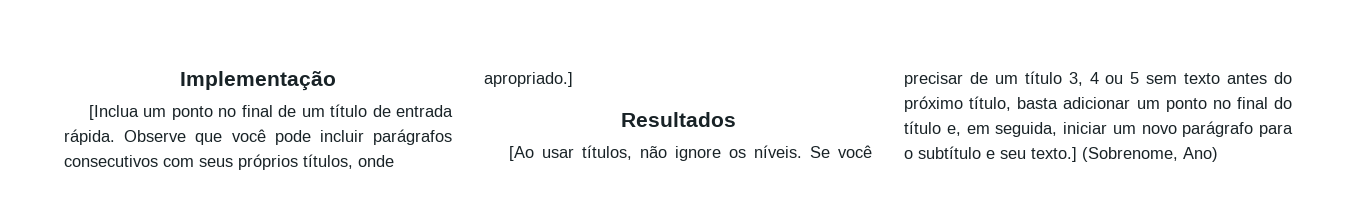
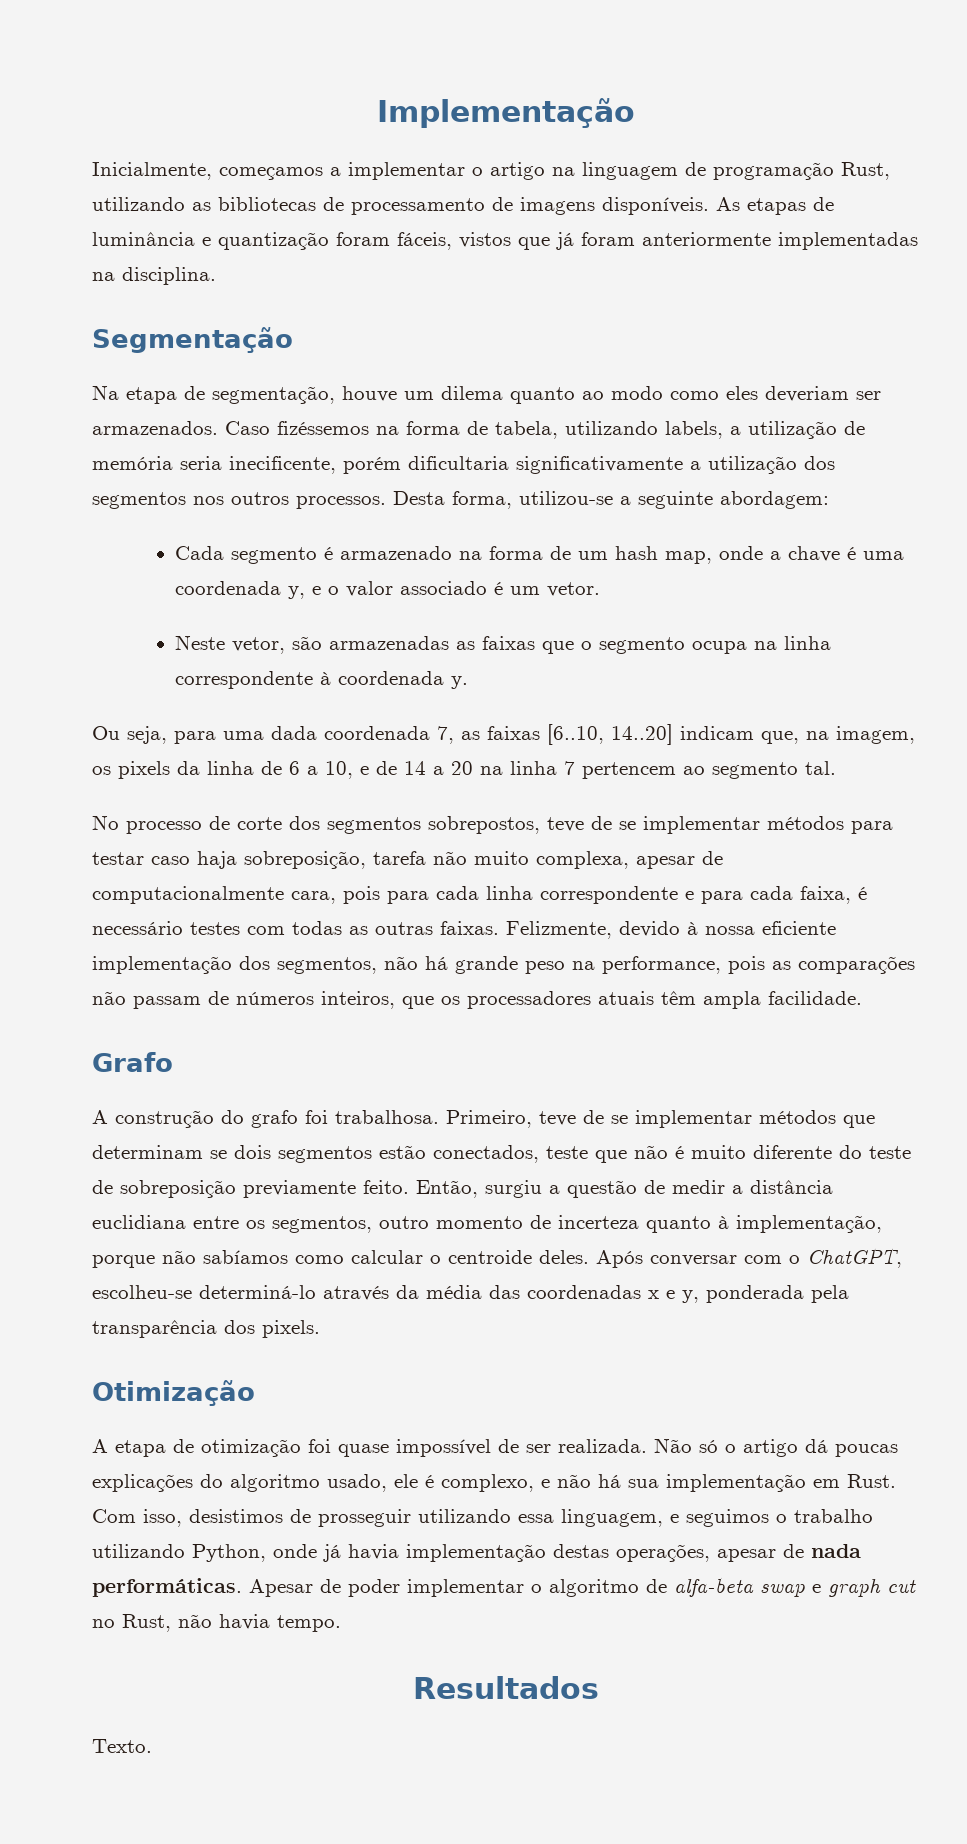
[88,104,454,120] [64,129,452,145] [64,154,394,170] [484,72,573,87] [620,112,736,127] [508,145,872,161] [904,71,1292,87] [904,96,1292,112] [904,121,1293,137] [904,146,1218,162] [Inclua um ponto no final de um título de entrada rápida. Observe que você pode incluir parágrafos consecutivos com seus próprios títulos, onde apropriado.] // Resultados // [Ao usar títulos, não ignore os níveis. Se você precisar de um título 3, 4 ou 5 sem texto antes do próximo título, basta adicionar um ponto no final do título e, em seguida, iniciar um novo parágrafo para o subtítulo e seu texto.] (Sobrenome, Ano) -> [92,162,890,180] [92,197,834,215] [92,232,918,250] [92,267,216,285] [92,327,293,353] [92,385,881,404] [92,421,865,439] [92,456,835,474] [92,491,829,509] [175,546,905,564] [175,581,601,599] [175,635,832,654] [175,671,469,689] [92,724,915,745] [92,761,836,779] [92,815,893,834] [92,851,723,869] [92,886,867,904] [92,921,836,939] [92,956,915,974] [92,991,862,1009] [92,1052,173,1072] [92,1110,875,1128] [92,1145,911,1163] [92,1180,833,1198] [92,1215,882,1233] [92,1248,902,1268] [92,1285,849,1303] [92,1320,320,1338] [92,1380,255,1406] [92,1438,898,1457] [92,1474,896,1492] [92,1509,873,1527] [92,1544,861,1562] [92,1577,916,1597] [92,1614,341,1632] [412,1676,599,1699] [92,1739,152,1753] Inicialmente, começamos a implementar o artigo na linguagem de programação Rust, utilizando as bibliotecas de processamento de imagens disponíveis. As etapas de luminância e quantização foram fáceis, vistos que já foram anteriormente implementadas na disciplina. // Segmentação // Na etapa de segmentação, houve um dilema quanto ao modo como eles deveriam ser armazenados. Caso fizéssemos na forma de tabela, utilizando labels, a utilização de memória seria inecificente, porém dificultaria significativamente a utilização dos segmentos nos outros processos. Desta forma, utilizou-se a seguinte abordagem: // Cada segmento é armazenado na forma de um hash map, onde a chave é uma coordenada y, e o valor associado é um vetor. // Neste vetor, são armazenadas as faixas que o segmento ocupa na linha correspondente à coordenada y. // Ou seja, para uma dada coordenada 7, as faixas [6..10, 14..20] indicam que, na imagem, os pixels da linha de 6 a 10, e de 14 a 20 na linha 7 pertencem ao segmento tal. // No processo de corte dos segmentos sobrepostos, teve de se implementar métodos para testar caso haja sobreposição, tarefa não muito complexa, apesar de computacionalmente cara, pois para cada linha correspondente e para cada faixa, é necessário testes com todas as outras faixas. Felizmente, devido à nossa eficiente implementação dos segmentos, não há grande peso na performance, pois as comparações não passam de números inteiros, que os processadores atuais têm ampla facilidade. // Grafo // A construção do grafo foi trabalhosa. Primeiro, teve de se implementar métodos que determinam se dois segmentos estão conectados, teste que não é muito diferente do teste de sobreposição previamente feito. Então, surgiu a questão de medir a distância euclidiana entre os segmentos, outro momento de incerteza quanto à implementação, porque não sabíamos como calcular o centroide deles. Após conversar com o ChatGPT, escolheu-se determiná-lo através da média das coordenadas x e y, ponderada pela transparência dos pixels. // Otimização // A etapa de otimização foi quase impossível de ser realizada. Não só o artigo dá poucas explicações do algoritmo usado, ele é complexo, e não há sua implementação em Rust. Com isso, desistimos de prosseguir utilizando essa linguagem, e seguimos o trabalho utilizando Python, onde já havia implementação destas operações, apesar de nada performáticas. Apesar de poder implementar o algoritmo de alfa-beta swap e graph cut no Rust, não havia tempo. // Resultados // Texto.

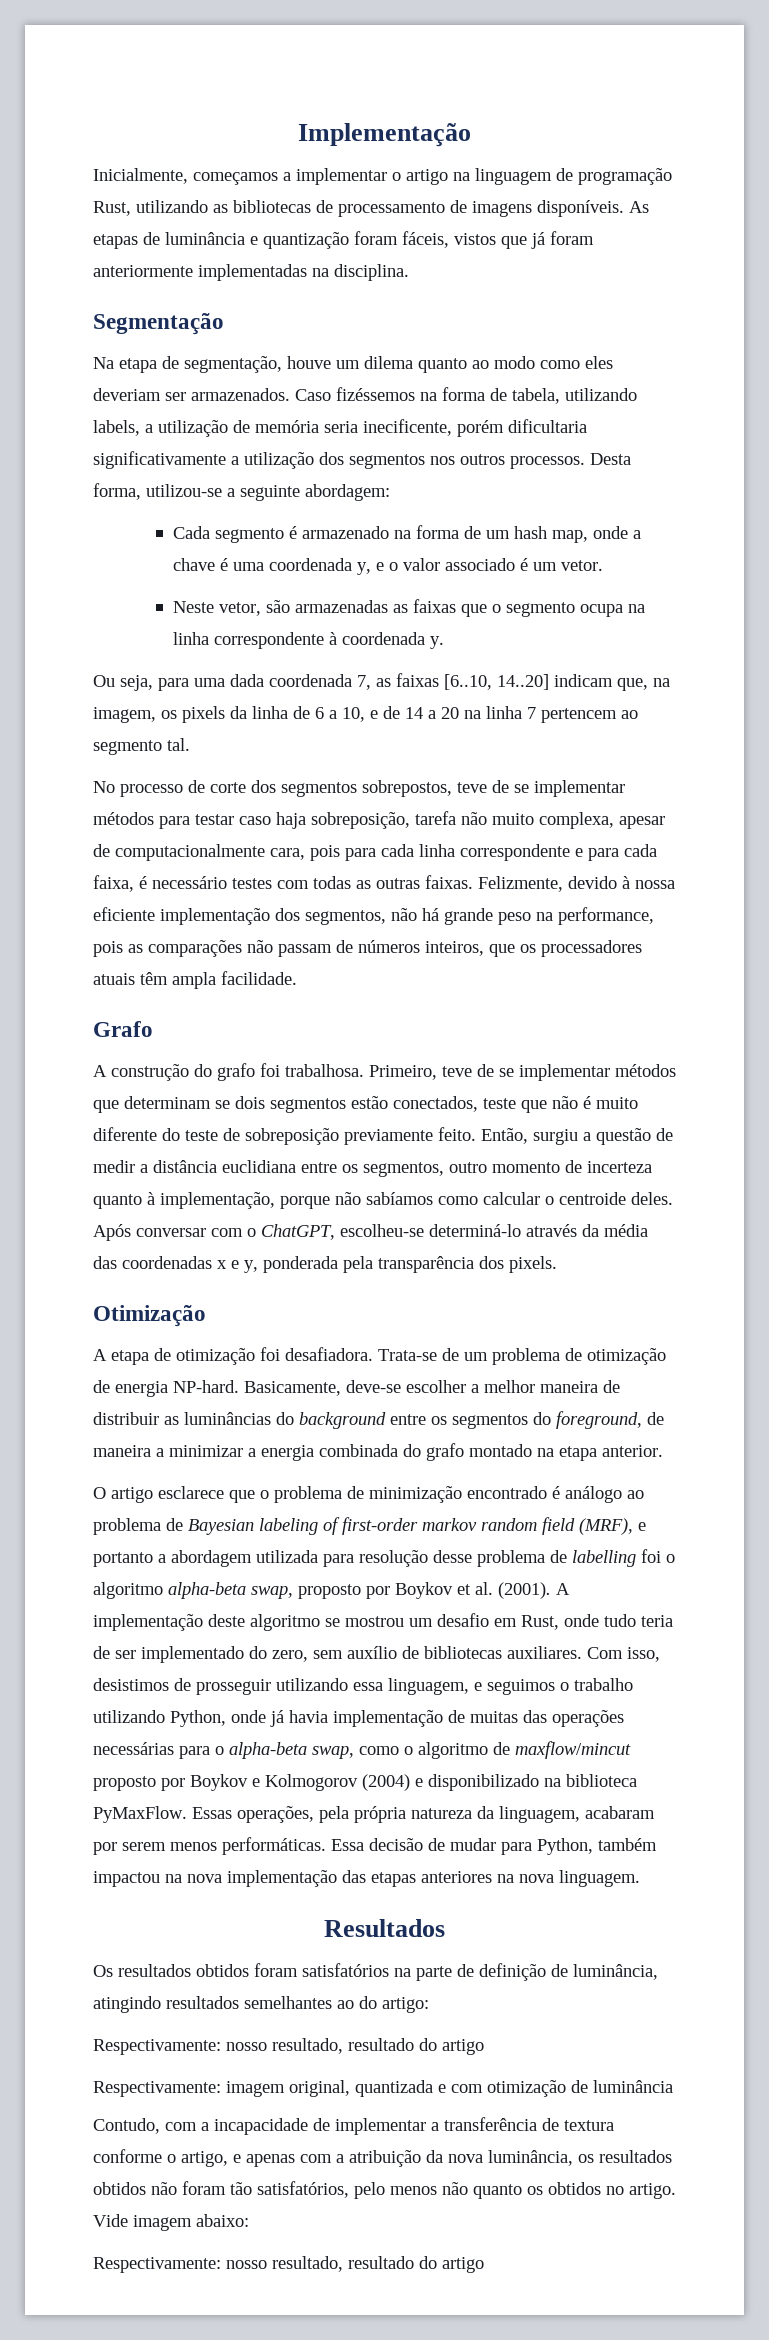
[338,1438,898,1457] [92,1474,896,1492] quase impossível de ser realizada. Não só o artigo dá poucas explicações do algoritmo usado, ele é complexo, e não há sua implementação em Rust. -> [285,1347,666,1365] [93,1380,620,1397] [93,1411,664,1429] [93,1443,663,1461] [93,1486,644,1503] [93,1517,646,1535] [93,1549,675,1567] [93,1582,570,1599] [93,1613,673,1631] [93,1646,582,1663] desafiadora. Trata-se de um problema de otimização de energia NP-hard. Basicamente, deve-se escolher a melhor maneira de distribuir as luminâncias do background entre os segmentos do foreground, de maneira a minimizar a energia combinada do grafo montado na etapa anterior. // O artigo esclarece que o problema de minimização encontrado é análogo ao problema de Bayesian labeling of first-order markov random field (MRF), e portanto a abordagem utilizada para resolução desse problema de labelling foi o algoritmo alpha-beta swap, proposto por Boykov et al. (2001). A implementação deste algoritmo se mostrou um desafio em Rust, onde tudo teria de ser implementado do zero, sem auxílio de bibliotecas auxiliares.
[553,1544,861,1562] [92,1577,916,1597] [92,1614,341,1632] [412,1676,599,1699] [92,1739,152,1753] destas operações, apesar de nada performáticas. Apesar de poder implementar o algoritmo de alfa-beta swap e graph cut no Rust, não havia tempo. // Resultados // Texto. -> [448,1710,624,1727] [93,1741,631,1759] [93,1774,637,1791] [93,1806,655,1823] [93,1837,657,1855] [93,1870,640,1887] [324,1919,445,1937] [93,1963,658,1981] [93,1996,429,2013] [93,2038,484,2055] [93,2080,673,2097] [93,2117,614,2135] [93,2149,672,2167] [93,2181,676,2199] [93,2214,249,2231] [93,2256,484,2273] de muitas das operações necessárias para o alpha-beta swap, como o algoritmo de maxflow/mincut proposto por Boykov e Kolmogorov (2004) e disponibilizado na biblioteca PyMaxFlow. Essas operações, pela própria natureza da linguagem, acabaram por serem menos performáticas. Essa decisão de mudar para Python, também impactou na nova implementação das etapas anteriores na nova linguagem. // Resultados // Os resultados obtidos foram satisfatórios na parte de definição de luminância, atingindo resultados semelhantes ao do artigo: // Respectivamente: nosso resultado, resultado do artigo // Respectivamente: imagem original, quantizada e com otimização de luminância // Contudo, com a incapacidade de implementar a transferência de textura conforme o artigo, e apenas com a atribuição da nova luminância, os resultados obtidos não foram tão satisfatórios, pelo menos não quanto os obtidos no artigo. Vide imagem abaixo: // Respectivamente: nosso resultado, resultado do artigo

